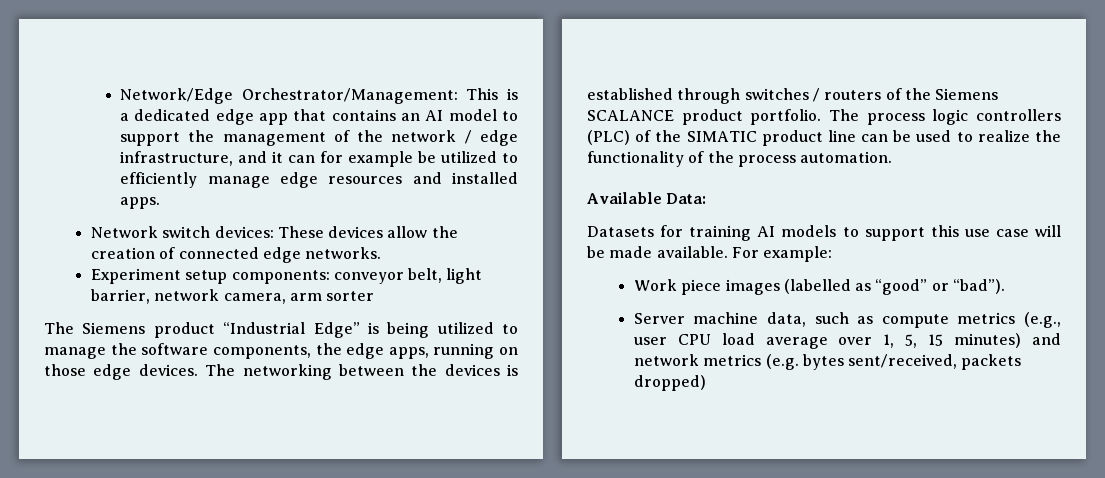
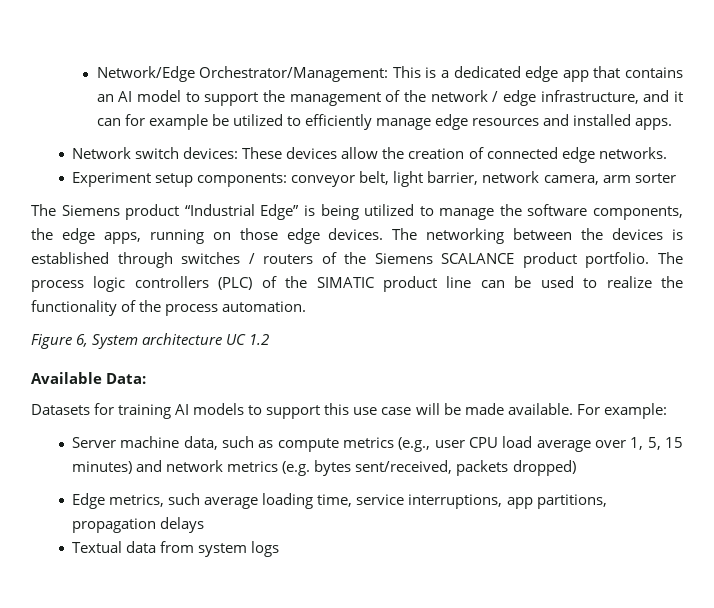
(893, 157) none -> [31,333,270,349] // Figure 6, System architecture UC 1.2
[633,279,1006,295] // Work piece images (labelled as “good” or “bad”). -> (667, 411) none
(706, 383) none -> [72,493,607,509] [72,517,205,533] [72,541,280,557] // Edge metrics, such average loading time, service interruptions, app partitions, propagation delays // Textual data from system logs

